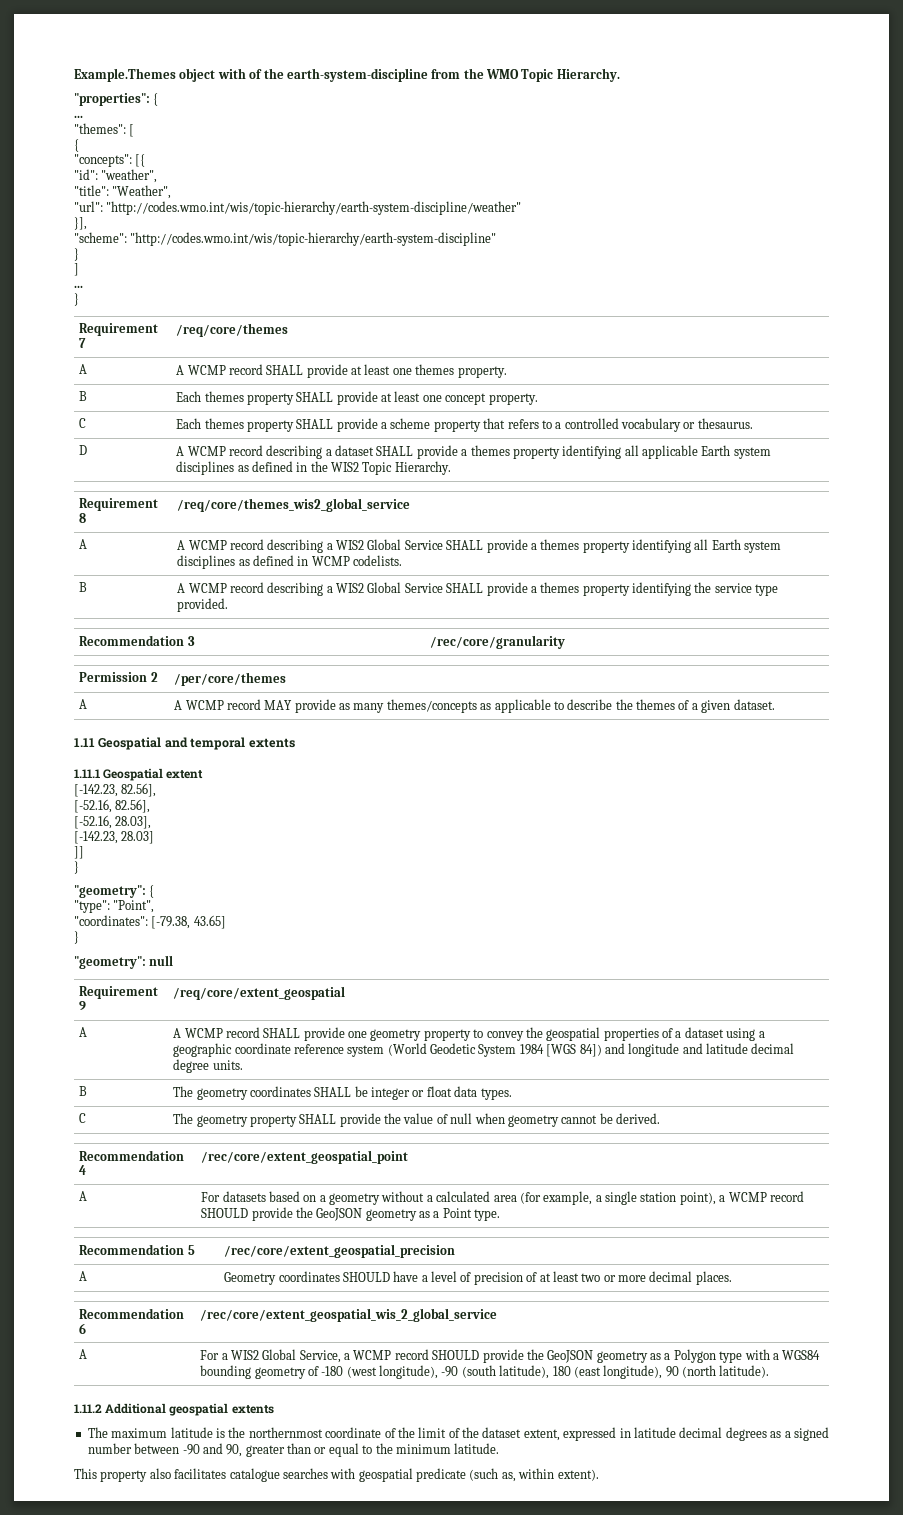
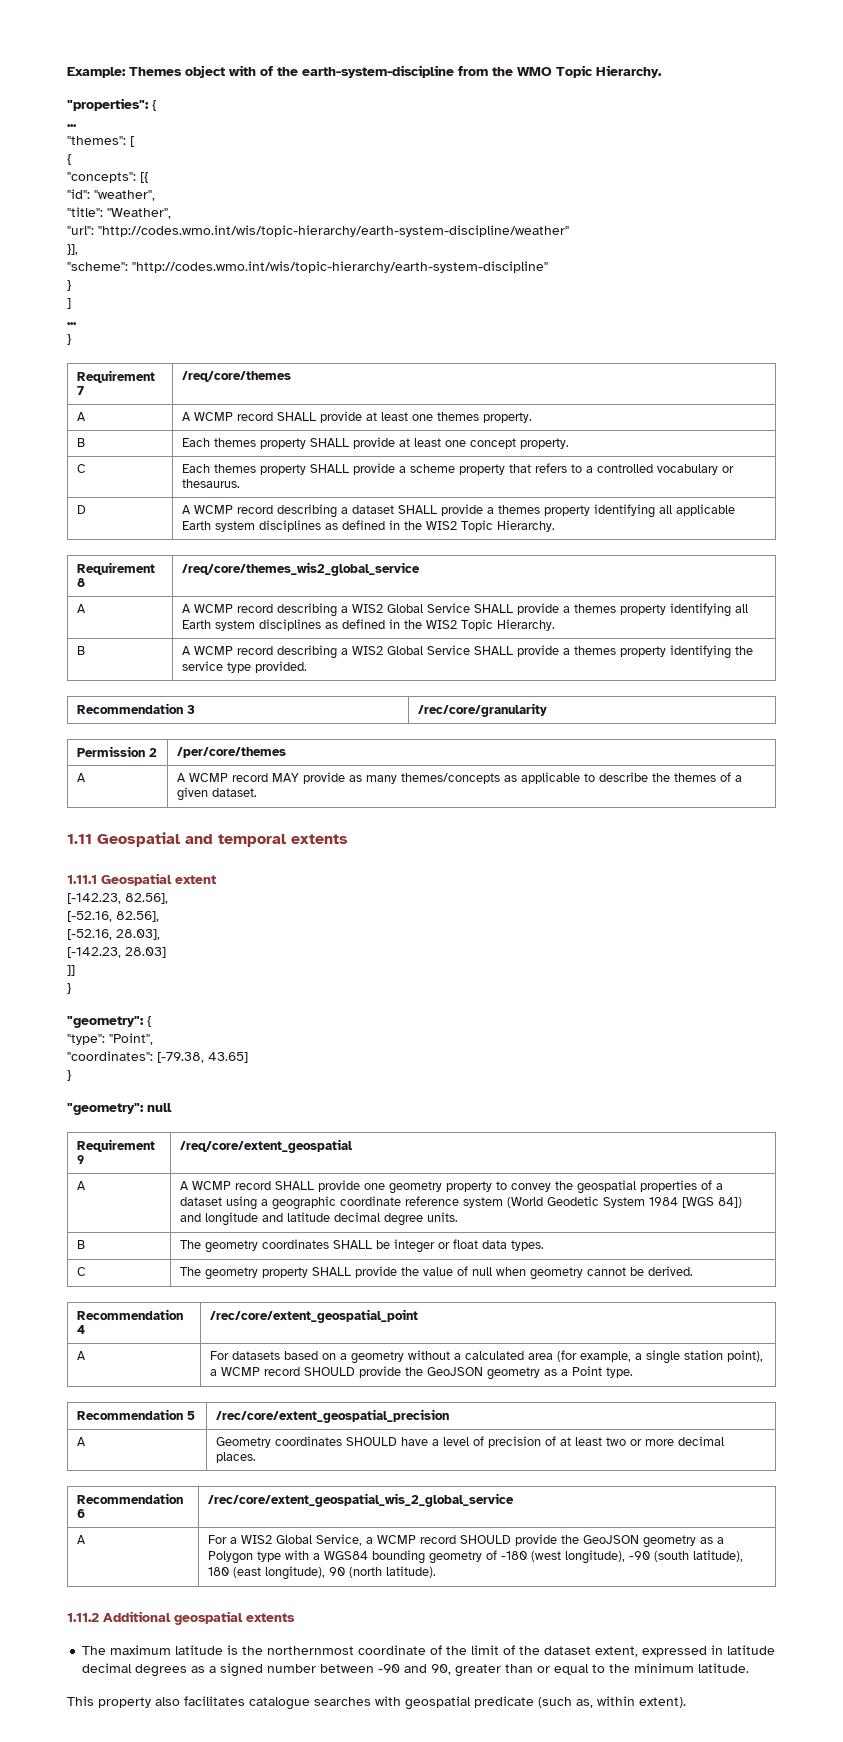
[74,68,176,82] Example.Themes -> [67,67,182,78] Example: Themes
[311,555,403,566] WCMP codelists. -> [404,619,556,631] the WIS2 Topic Hierarchy.

